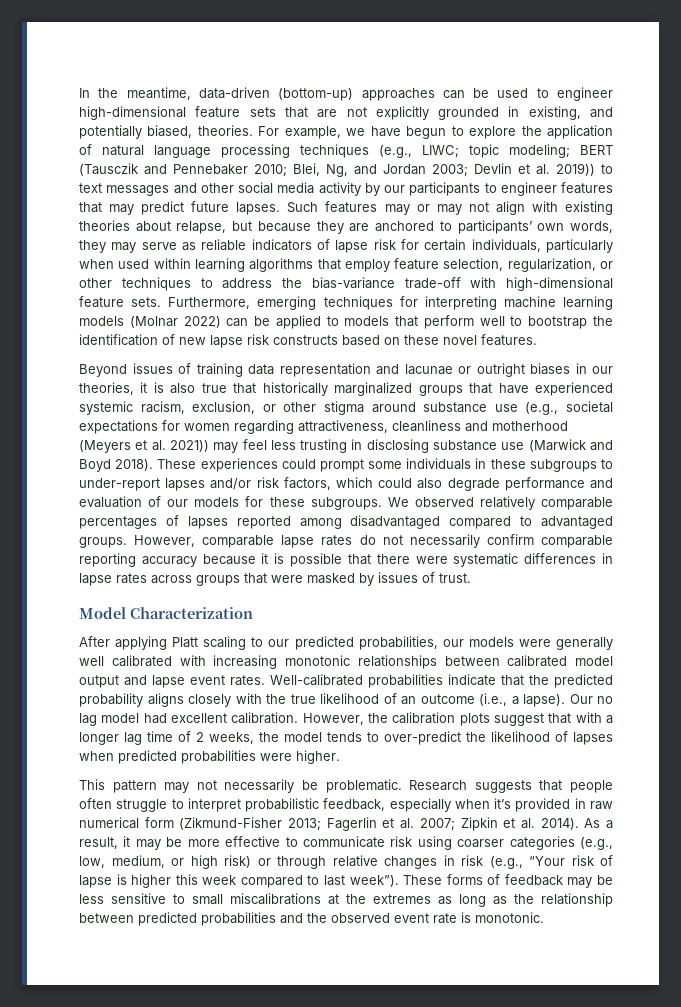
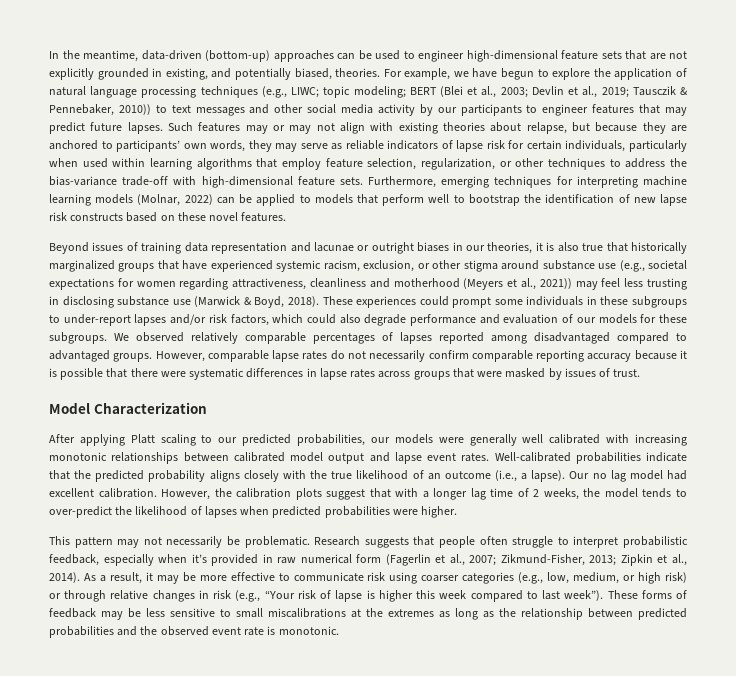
[79,163,595,177] (Tausczik and Pennebaker 2010; Blei, Ng, and Jordan 2003; Devlin et al. 2019)) -> [440,86,688,98] [49,104,151,116] (Blei et al., 2003; Devlin et al., 2019; Tausczik & Pennebaker, 2010))
[129,316,178,328] (Molnar -> [137,194,181,206] (Molnar,
[151,440,166,451] al. -> [521,278,537,290] al.,
[590,440,614,451] [79,459,111,472] and Boyd -> [243,296,285,308] & Boyd,
[179,817,455,831] (Zikmund-Fisher 2013; Fagerlin et al. 2007; -> [385,554,617,566] (Fagerlin et al., 2007; Zikmund-Fisher, 2013;
[520,818,535,829] al. -> [671,554,687,566] al.,

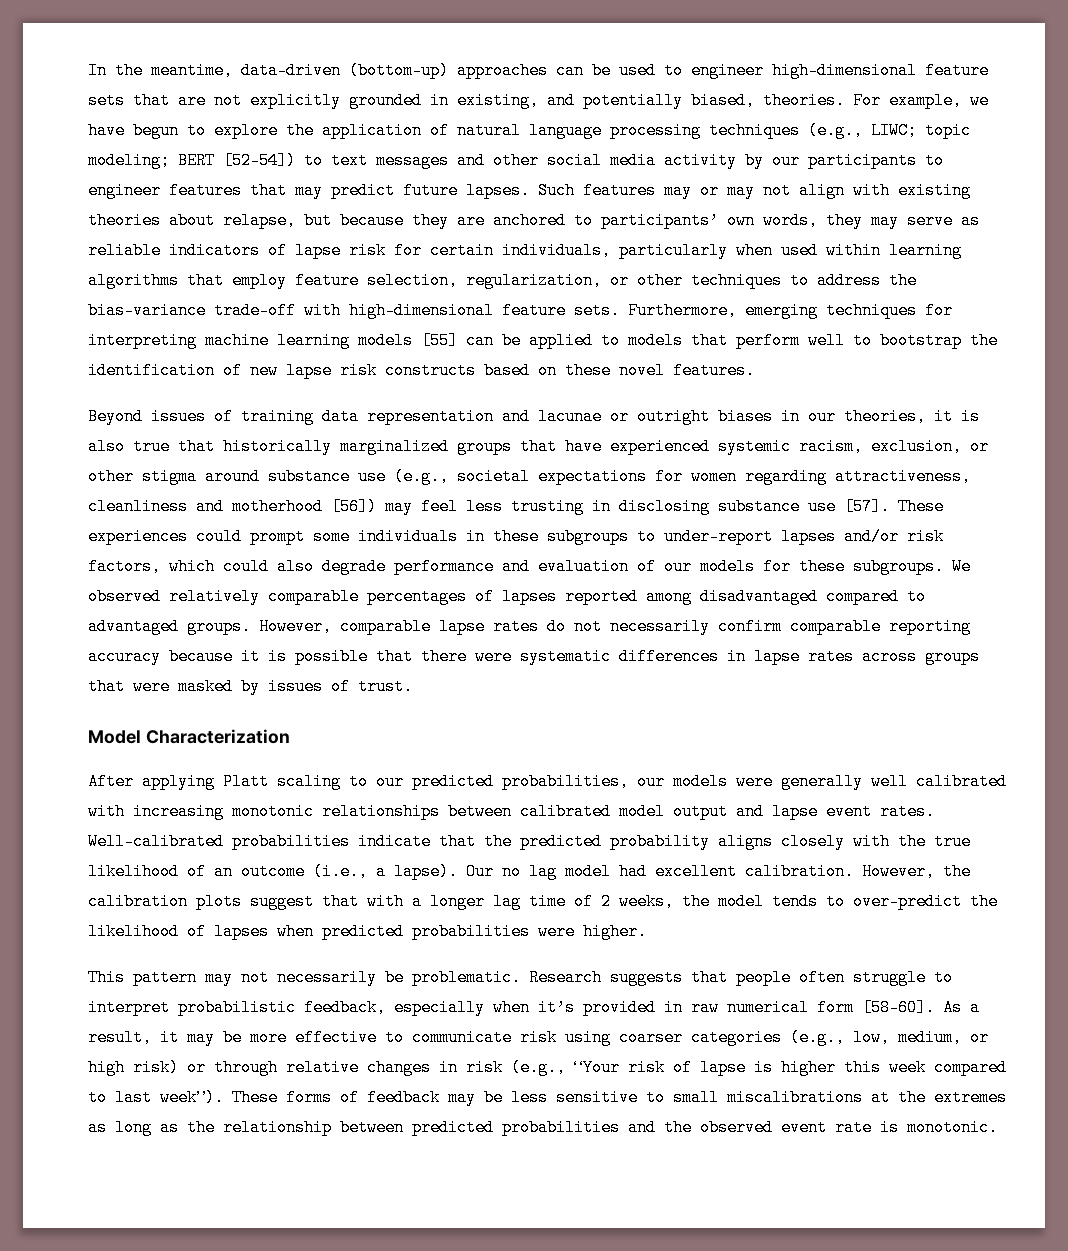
[440,86,688,98] [49,104,151,116] (Blei et al., 2003; Devlin et al., 2019; Tausczik & Pennebaker, 2010)) -> [223,152,296,169] [52–54])
[137,194,213,206] (Molnar, 2022) -> [421,332,458,349] [55]
[463,278,572,290] (Meyers et al., 2021)) -> [331,498,377,515] [56])
[194,296,319,308] (Marwick & Boyd, 2018). -> [844,498,890,515] [57].
[385,554,687,566] [49,572,80,583] (Fagerlin et al., 2007; Zikmund-Fisher, 2013; Zipkin et al., 2014). -> [862,999,935,1016] [58–60].

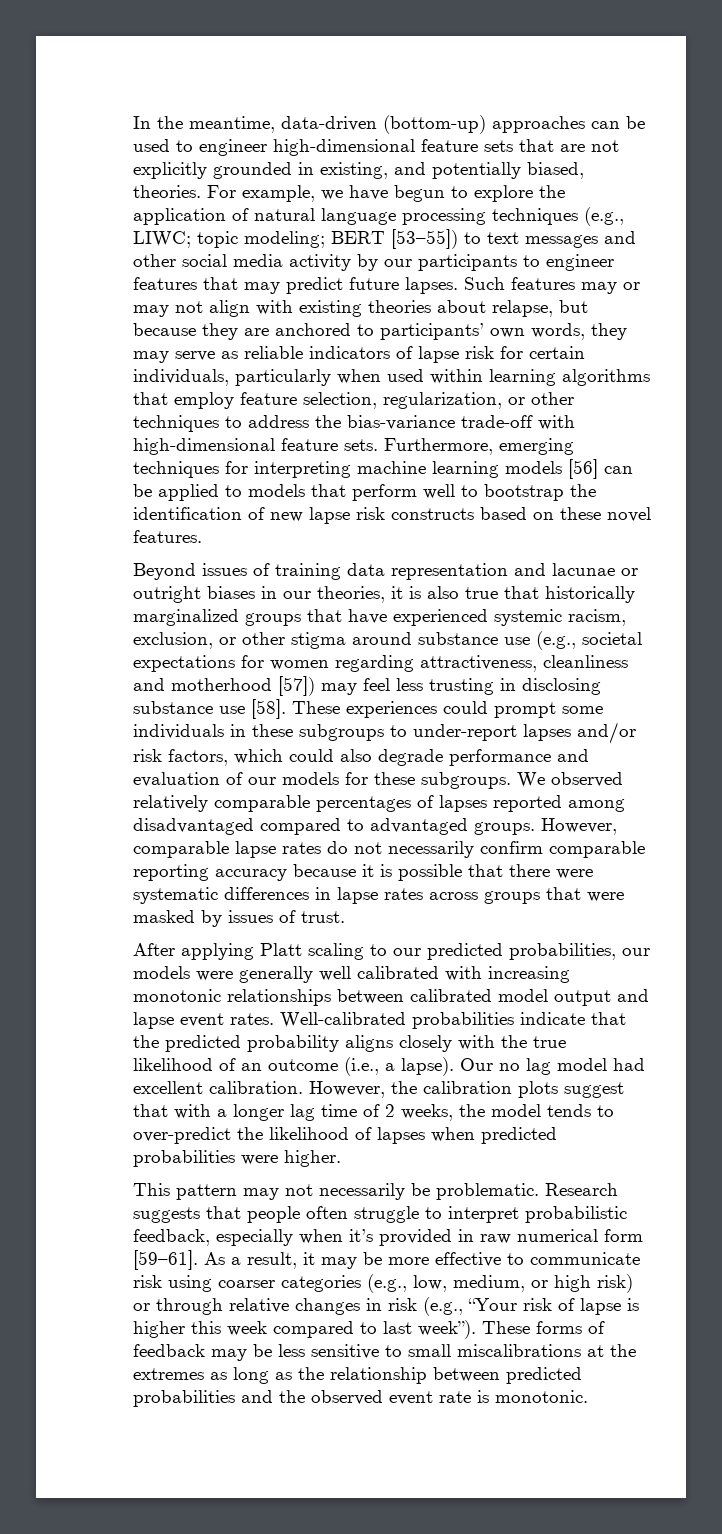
[223,152,296,169] [52–54]) -> [391,229,458,249] [53–55])
[421,332,458,349] [55] -> [568,459,598,479] [56]
[331,498,377,515] [56]) -> [278,676,315,696] [57])
[844,498,890,515] [57]. -> [251,699,286,719] [58].
[88,729,290,744] // Model Characterization -> (345, 917) none
[862,999,935,1016] [58–60]. -> [133,1250,198,1270] [59–61].

